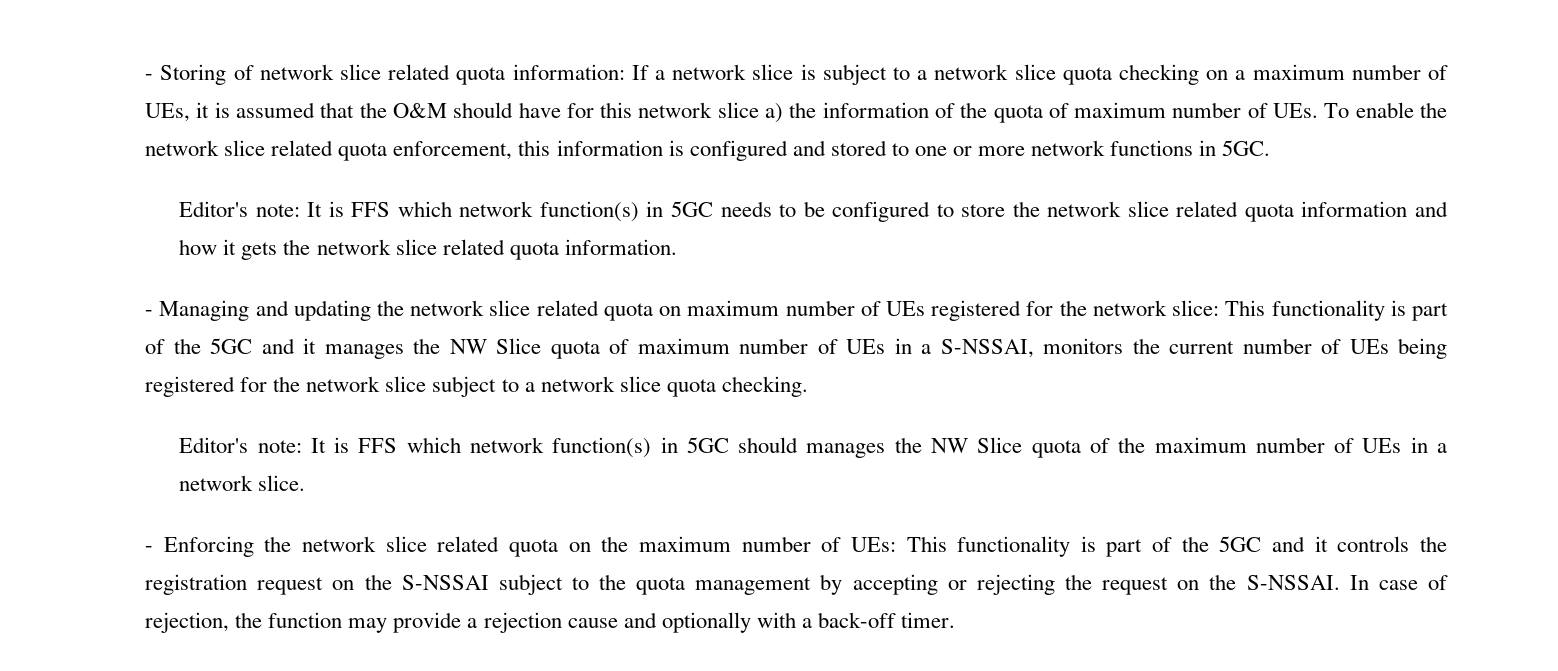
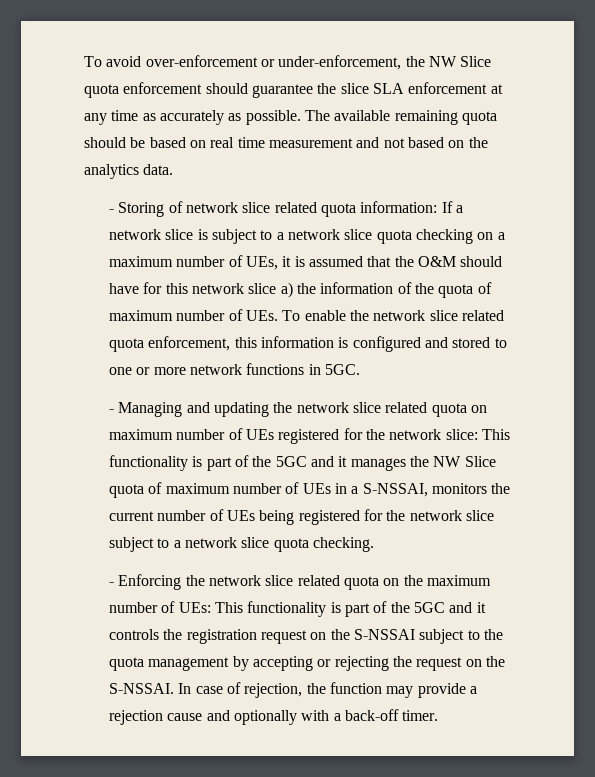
(145, 77) none -> [84,55,492,70] [84,82,503,98] [84,110,497,125] [84,137,488,148] [84,164,174,179] To avoid over-enforcement or under-enforcement, the NW Slice quota enforcement should guarantee the slice SLA enforcement at any time as accurately as possible. The available remaining quota should be based on real time measurement and not based on the analytics data. //
[179,201,1448,222] [179,239,677,260] // Editor's note: It is FFS which network function(s) in 5GC needs to be configured to store the network slice related quota information and how it gets the network slice related quota information. -> (360, 369) none
[179,437,1447,458] [179,475,306,491] // Editor's note: It is FFS which network function(s) in 5GC should manages the NW Slice quota of the maximum number of UEs in a network slice. -> (374, 544) none

